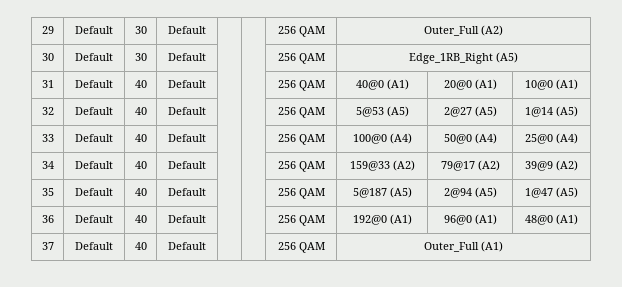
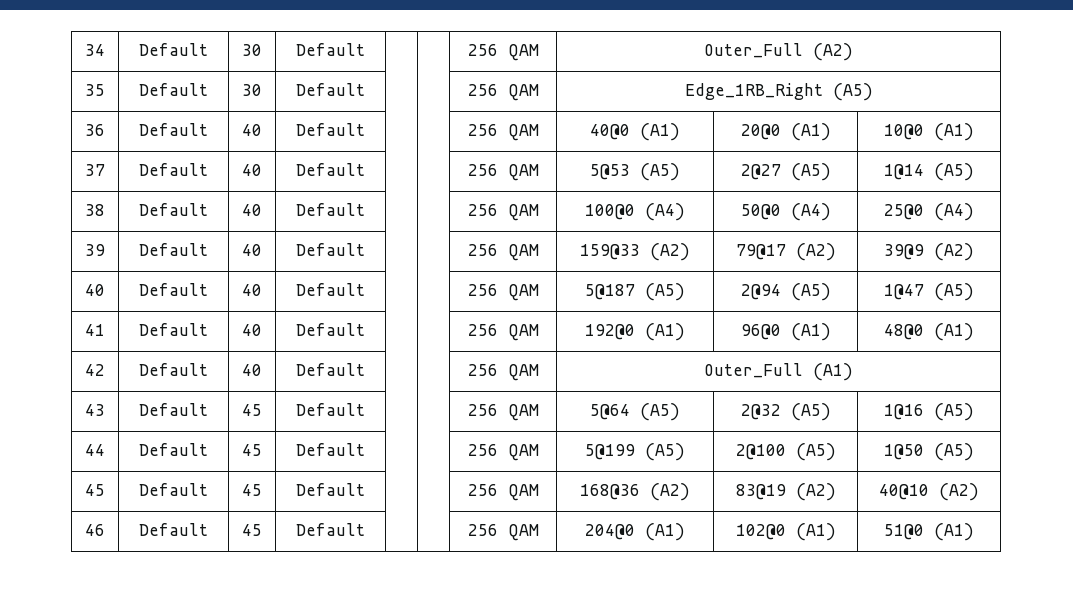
[41,26,54,34] 29 -> [85,44,105,56] 34
[41,53,54,61] 30 -> [85,84,105,96] 35
[41,80,54,88] 31 -> [85,124,105,136] 36
[41,107,54,115] 32 -> [85,164,105,176] 37
[41,134,54,142] 33 -> [85,204,105,216] 38
[41,161,54,169] 34 -> [85,244,105,256] 39
[41,188,54,196] 35 -> [85,284,105,296] 40
[41,215,54,223] 36 -> [85,324,105,336] 41
[41,242,54,250] 37 -> [85,364,105,376] 42
(503, 246) none -> [85,404,105,416] [139,403,208,416] [242,404,262,416] [296,403,365,416] [467,404,539,421] [590,403,680,421] [740,403,831,421] [884,403,974,421] [85,444,105,456] [139,443,208,456] [242,444,262,456] [296,443,365,456] [467,444,539,461] [585,443,685,461] [735,443,836,461] [884,443,974,461] [85,484,105,496] [139,483,208,496] [242,484,262,496] [296,483,365,496] [467,484,539,501] [580,483,690,501] [735,483,836,501] [879,483,979,501] [85,524,105,536] [139,523,208,536] [242,524,262,536] [296,523,365,536] [467,524,539,541] [585,523,685,541] [735,523,836,541] [884,523,974,541] // 43 | Default | 45 | Default | | | 256 QAM | 5@64 (A5) | 2@32 (A5) | 1@16 (A5) // 44 | Default | 45 | Default | | | 256 QAM | 5@199 (A5) | 2@100 (A5) | 1@50 (A5) // 45 | Default | 45 | Default | | | 256 QAM | 168@36 (A2) | 83@19 (A2) | 40@10 (A2) // 46 | Default | 45 | Default | | | 256 QAM | 204@0 (A1) | 102@0 (A1) | 51@0 (A1)

